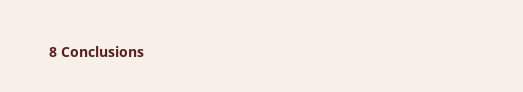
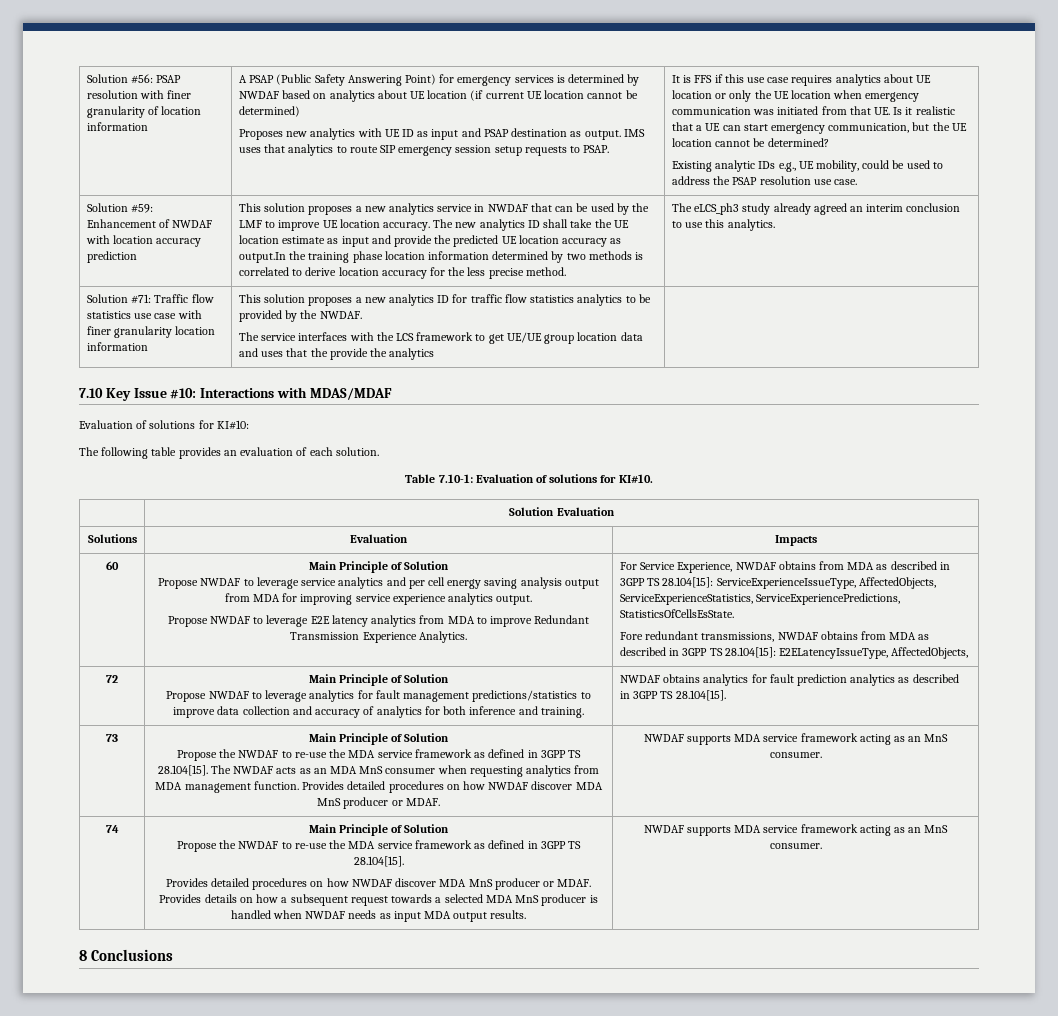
(49, 52) none -> [86,74,182,84] [86,90,192,99] [86,106,202,118] [86,122,148,131] [238,74,640,86] [238,90,638,102] [238,106,300,117] [238,128,645,140] [238,144,610,156] [671,74,932,86] [671,90,920,102] [671,106,955,115] [671,122,967,134] [671,138,829,147] [671,160,943,172] [671,176,857,185] [86,203,154,213] [86,219,213,228] [85,235,202,247] [86,251,137,263] [238,203,650,215] [238,219,629,231] [238,235,622,247] [238,251,644,263] [238,267,566,279] [671,203,961,215] [671,219,775,231] [86,294,214,304] [86,310,202,319] [86,326,216,338] [86,342,148,351] [238,294,651,306] [238,310,362,322] [238,332,643,344] [238,348,435,360] [79,387,392,401] [79,420,249,430] [79,447,379,459] [405,474,653,483] [509,507,615,516] [87,534,137,543] [350,534,408,543] [774,535,817,546] [106,561,119,570] [308,561,450,573] [158,577,599,589] [224,593,533,605] [167,615,590,627] [290,631,467,643] [619,561,950,573] [619,577,936,589] [619,593,901,605] [619,609,734,618] [619,631,930,642] [619,647,969,659] [106,675,118,683] [308,674,450,686] [166,690,591,702] [173,706,584,718] [619,674,959,686] [619,690,726,701] [106,734,118,742] [308,733,450,745] [176,749,582,761] [157,765,600,777] [155,781,603,793] [317,797,440,809] [643,733,949,745] [769,752,822,758] [105,825,119,833] [308,824,450,836] [176,840,582,852] [353,856,404,867] [165,878,592,890] [159,894,598,906] [230,910,527,922] [643,824,949,836] [769,843,822,849] Solution #56: PSAP resolution with finer granularity of location information | A PSAP (Public Safety Answering Point) for emergency services is determined by NWDAF based on analytics about UE location (if current UE location cannot be determined) // Proposes new analytics with UE ID as input and PSAP destination as output. IMS uses that analytics to route SIP emergency session setup requests to PSAP. | It is FFS if this use case requires analytics about UE location or only the UE location when emergency communication was initiated from that UE. Is it realistic that a UE can start emergency communication, but the UE location cannot be determined? // Existing analytic IDs e.g., UE mobility, could be used to address the PSAP resolution use case. // Solution #59: Enhancement of NWDAF with location accuracy prediction | This solution proposes a new analytics service in NWDAF that can be used by the LMF to improve UE location accuracy. The new analytics ID shall take the UE location estimate as input and provide the predicted UE location accuracy as output.In the training phase location information determined by two methods is correlated to derive location accuracy for the less precise method. | The eLCS_ph3 study already agreed an interim conclusion to use this analytics. // Solution #71: Traffic flow statistics use case with finer granularity location information | This solution proposes a new analytics ID for traffic flow statistics analytics to be provided by the NWDAF. // The service interfaces with the LCS framework to get UE/UE group location data and uses that the provide the analytics | // 7.10 Key Issue #10: Interactions with MDAS/MDAF // Evaluation of solutions for KI#10: // The following table provides an evaluation of each solution. // Table 7.10-1: Evaluation of solutions for KI#10. // | Solution Evaluation // Solutions | Evaluation | Impacts // 60 | Main Principle of Solution // Propose NWDAF to leverage service analytics and per cell energy saving analysis output from MDA for improving service experience analytics output. // Propose NWDAF to leverage E2E latency analytics from MDA to improve Redundant Transmission Experience Analytics. | For Service Experience, NWDAF obtains from MDA as described in 3GPP TS 28.104[15]: ServiceExperienceIssueType, AffectedObjects, ServiceExperienceStatistics, ServiceExperiencePredictions, StatisticsOfCellsEsState. // Fore redundant transmissions, NWDAF obtains from MDA as described in 3GPP TS 28.104[15]: E2ELatencyIssueType, AffectedObjects, // 72 | Main Principle of Solution // Propose NWDAF to leverage analytics for fault management predictions/statistics to improve data collection and accuracy of analytics for both inference and training. | NWDAF obtains analytics for fault prediction analytics as described in 3GPP TS 28.104[15]. // 73 | Main Principle of Solution // Propose the NWDAF to re-use the MDA service framework as defined in 3GPP TS 28.104[15]. The NWDAF acts as an MDA MnS consumer when requesting analytics from MDA management function. Provides detailed procedures on how NWDAF discover MDA MnS producer or MDAF. | NWDAF supports MDA service framework acting as an MnS consumer. // 74 | Main Principle of Solution // Propose the NWDAF to re-use the MDA service framework as defined in 3GPP TS 28.104[15]. // Provides detailed procedures on how NWDAF discover MDA MnS producer or MDAF. Provides details on how a subsequent request towards a selected MDA MnS producer is handled when NWDAF needs as input MDA output results. | NWDAF supports MDA service framework acting as an MnS consumer. //

